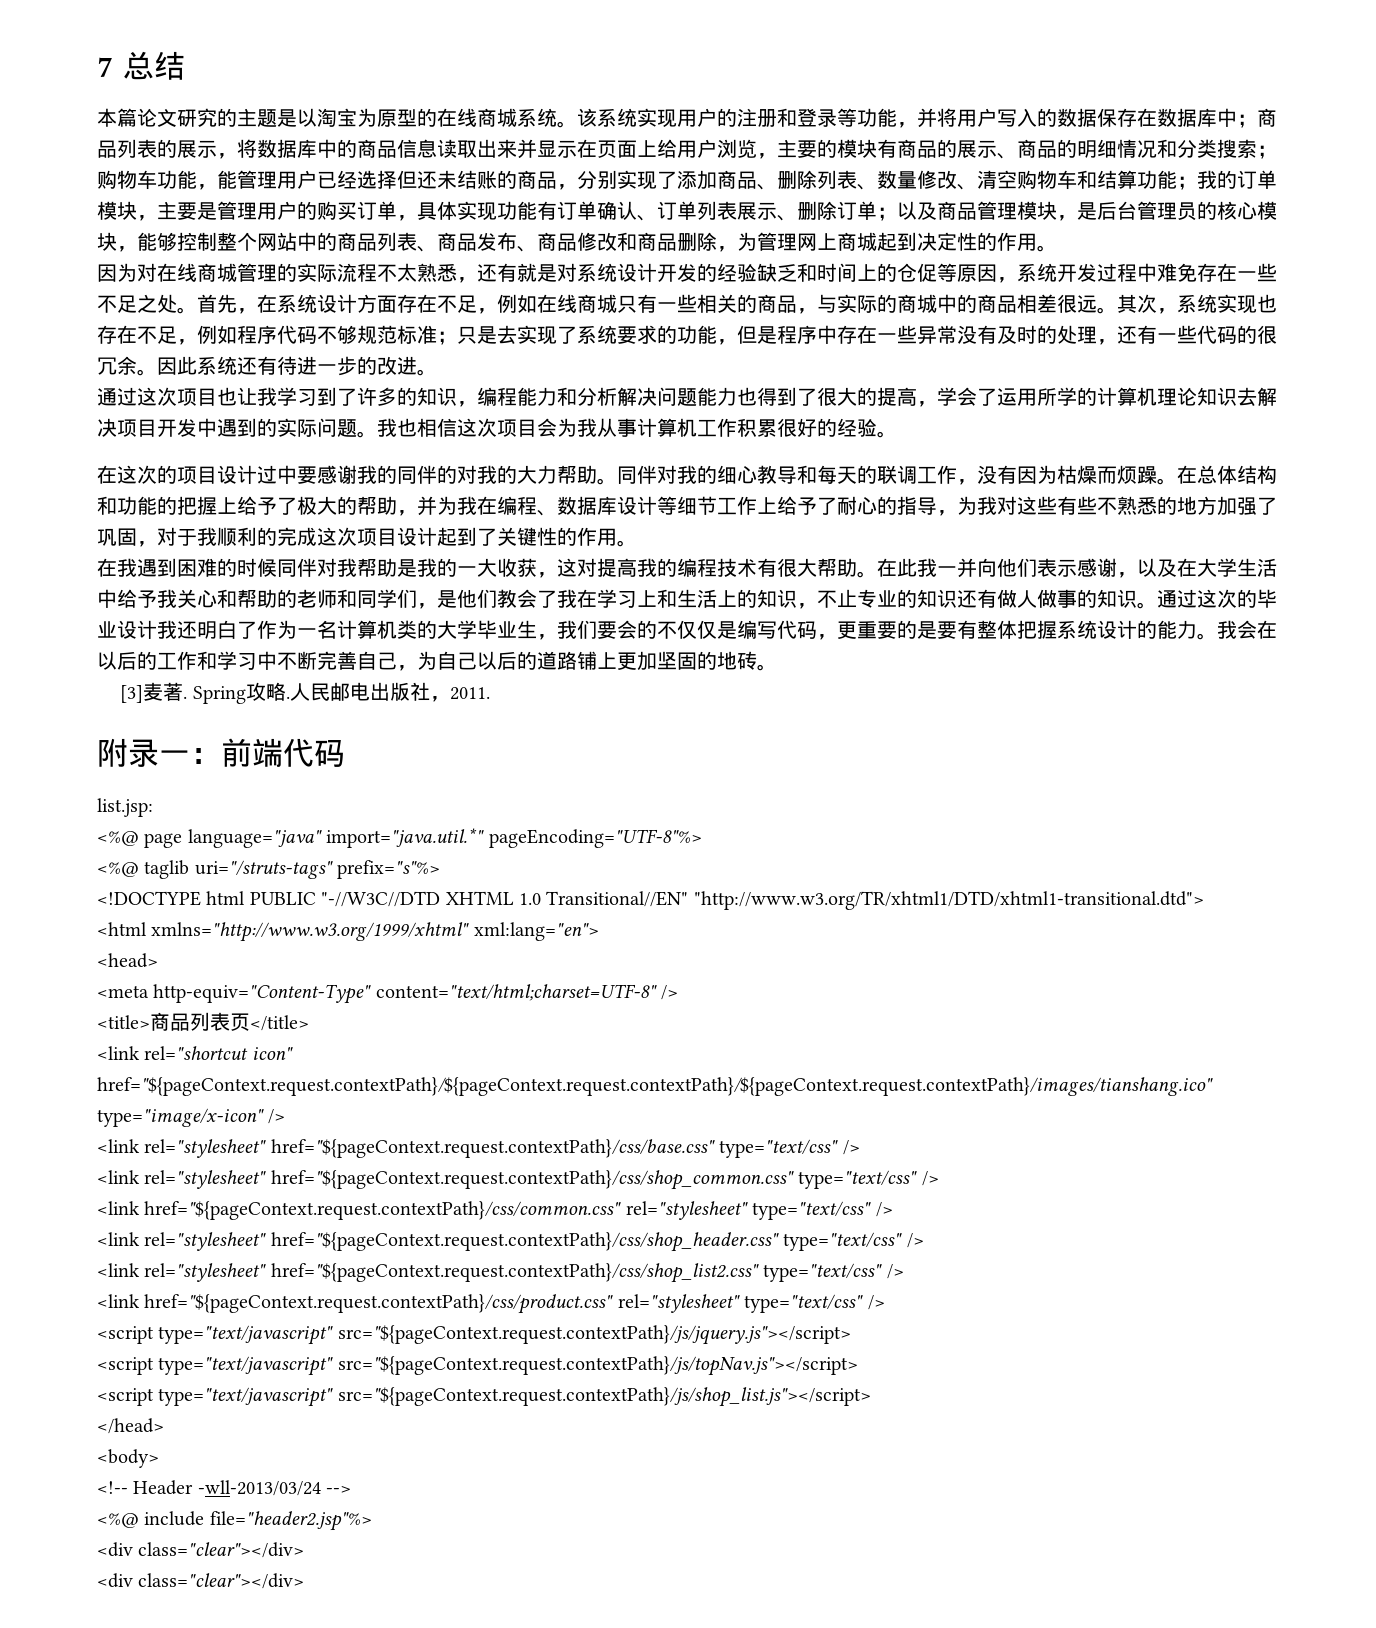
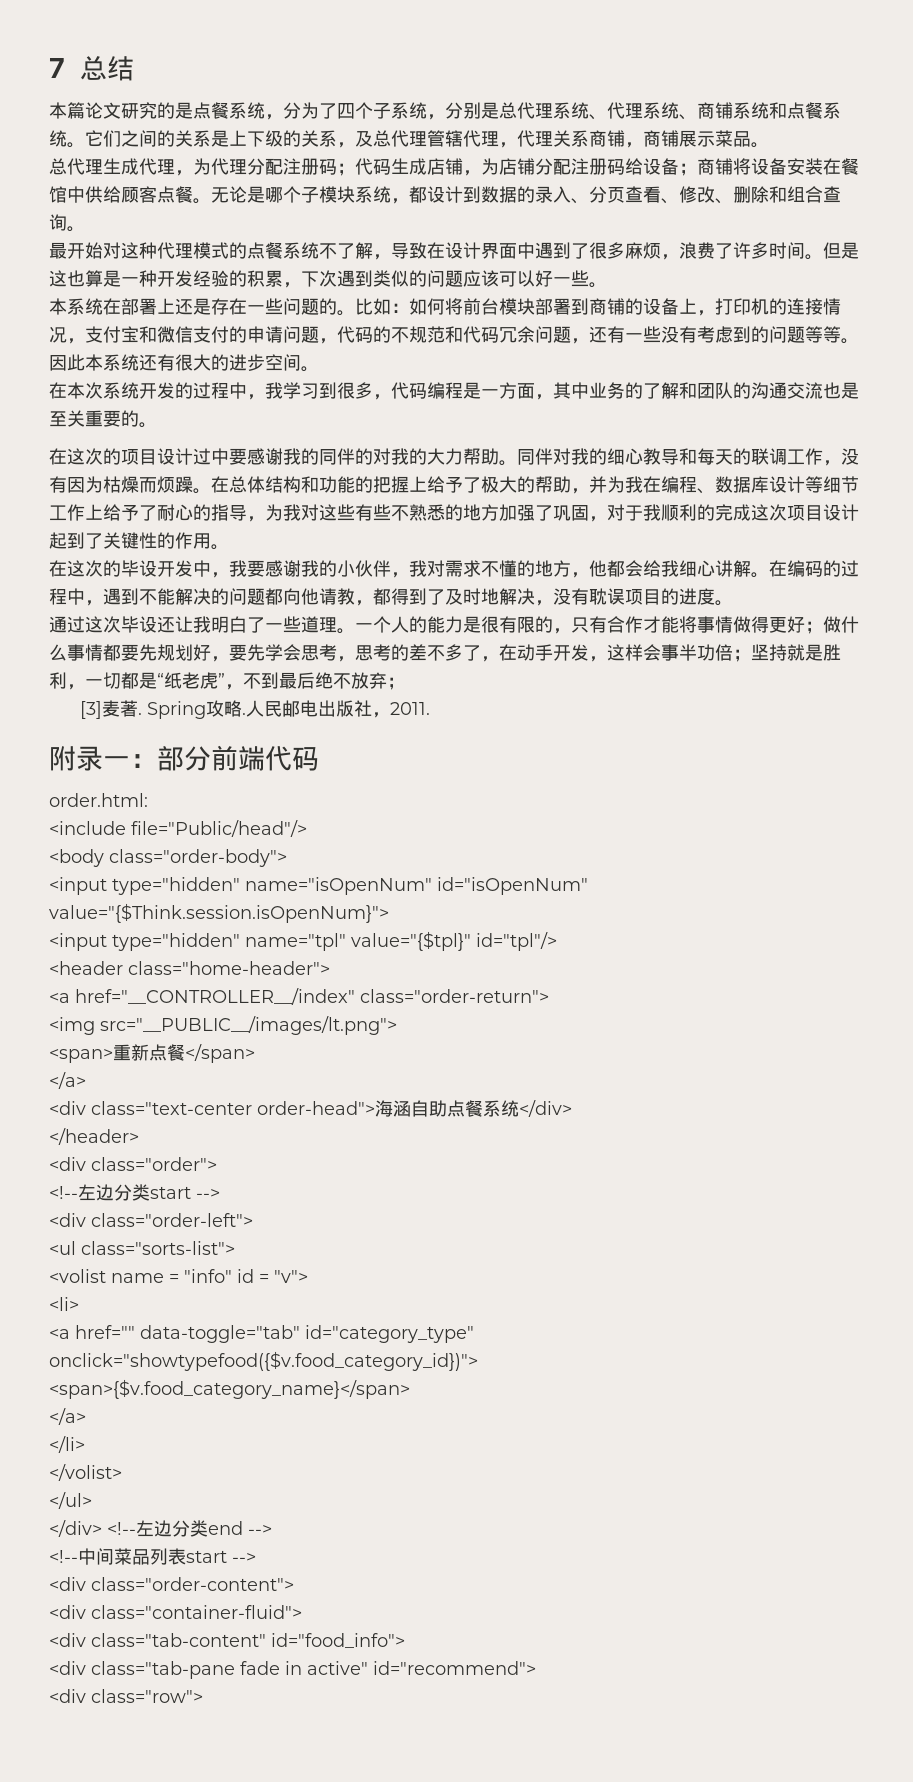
[237,108,1277,128] [97,139,1277,159] [97,170,1277,190] [97,201,1277,221] [97,232,1057,252] [97,263,1277,283] [97,294,1277,314] [97,325,1277,345] [97,356,437,376] [97,387,1277,407] [97,418,877,438] 主题是以淘宝为原型的在线商城系统。该系统实现用户的注册和登录等功能，并将用户写入的数据保存在数据库中；商品列表的展示，将数据库中的商品信息读取出来并显示在页面上给用户浏览，主要的模块有商品的展示、商品的明细情况和分类搜索；购物车功能，能管理用户已经选择但还未结账的商品，分别实现了添加商品、删除列表、数量修改、清空购物车和结算功能；我的订单模块，主要是管理用户的购买订单，具体实现功能有订单确认、订单列表展示、删除订单；以及商品管理模块，是后台管理员的核心模块，能够控制整个网站中的商品列表、商品发布、商品修改和商品删除，为管理网上商城起到决定性的作用。 // 因为对在线商城管理的实际流程不太熟悉，还有就是对系统设计开发的经验缺乏和时间上的仓促等原因，系统开发过程中难免存在一些不足之处。首先，在系统设计方面存在不足，例如在线商城只有一些相关的商品，与实际的商城中的商品相差很远。其次，系统实现也存在不足，例如程序代码不够规范标准；只是去实现了系统要求的功能，但是程序中存在一些异常没有及时的处理，还有一些代码的很冗余。因此系统还有待进一步的改进。 // 通过这次项目也让我学习到了许多的知识，编程能力和分析解决问题能力也得到了很大的提高，学会了运用所学的计算机理论知识去解决项目开发中遇到的实际问题。我也相信这次项目会为我从事计算机工作积累很好的经验 -> [175,102,841,120] [49,130,769,148] [49,158,859,176] [49,186,841,204] [49,214,85,232] [49,242,859,260] [49,270,607,288] [49,298,841,316] [49,326,859,344] [49,354,319,372] [49,382,859,400] [49,410,139,427] 是点餐系统，分为了四个子系统，分别是总代理系统、代理系统、商铺系统和点餐系统。它们之间的关系是上下级的关系，及总代理管辖代理，代理关系商铺，商铺展示菜品。 // 总代理生成代理，为代理分配注册码；代码生成店铺，为店铺分配注册码给设备；商铺将设备安装在餐馆中供给顾客点餐。无论是哪个子模块系统，都设计到数据的录入、分页查看、修改、删除和组合查询。 // 最开始对这种代理模式的点餐系统不了解，导致在设计界面中遇到了很多麻烦，浪费了许多时间。但是这也算是一种开发经验的积累，下次遇到类似的问题应该可以好一些。 // 本系统在部署上还是存在一些问题的。比如：如何将前台模块部署到商铺的设备上，打印机的连接情况，支付宝和微信支付的申请问题，代码的不规范和代码冗余问题，还有一些没有考虑到的问题等等。因此本系统还有很大的进步空间。 // 在本次系统开发的过程中，我学习到很多，代码编程是一方面，其中业务的了解和团队的沟通交流也是至关重要的
[117,558,1277,578] [97,589,1277,609] [97,620,1277,640] [97,651,777,671] 我遇到困难的时候同伴对我帮助是我的一大收获，这对提高我的编程技术有很大帮助。在此我一并向他们表示感谢，以及在大学生活中给予我关心和帮助的老师和同学们，是他们教会了我在学习上和生活上的知识，不止专业的知识还有做人做事的知识。通过这次的毕业设计我还明白了作为一名计算机类的大学毕业生，我们要会的不仅仅是编写代码，更重要的是要有整体把握系统设计的能力。我会在以后的工作和学习中不断完善自己，为自己以后的道路铺上更加坚固的地砖。 -> [67,560,859,578] [49,588,733,606] [49,616,859,634] [49,644,841,662] [49,672,405,690] 这次的毕设开发中，我要感谢我的小伙伴，我对需求不懂的地方，他都会给我细心讲解。在编码的过程中，遇到不能解决的问题都向他请教，都得到了及时地解决，没有耽误项目的进度。 // 通过这次毕设还让我明白了一些道理。一个人的能力是很有限的，只有合作才能将事情做得更好；做什么事情都要先规划好，要先学会思考，思考的差不多了，在动手开发，这样会事半功倍；坚持就是胜利，一切都是“纸老虎”，不到最后绝不放弃；
(221, 756) none -> [157,746,211,771] 部分
[97,798,153,817] [97,828,702,848] [97,860,441,879] [97,891,1204,910] [97,922,599,942] [97,953,158,968] [97,984,679,1004] [97,1012,309,1031] [97,1046,293,1060] [97,1077,1213,1096] [97,1108,286,1127] [97,1139,860,1158] [97,1170,939,1190] [97,1201,893,1220] [97,1232,924,1252] [97,1263,904,1283] [97,1294,885,1314] [97,1325,851,1345] [97,1356,858,1376] [97,1387,871,1407] [97,1418,164,1434] [97,1449,159,1468] [97,1480,352,1496] [97,1511,372,1531] [97,1542,305,1558] [97,1573,305,1589] list.jsp: // <%@ page language="java" import="java.util.*" pageEncoding="UTF-8"%> // <%@ taglib uri="/struts-tags" prefix="s"%> // <!DOCTYPE html PUBLIC "-//W3C//DTD XHTML 1.0 Transitional//EN" "http://www.w3.org/TR/xhtml1/DTD/xhtml1-transitional.dtd"> // <html xmlns="http://www.w3.org/1999/xhtml" xml:lang="en"> // <head> // <meta http-equiv="Content-Type" content="text/html;charset=UTF-8" /> // <title>商品列表页</title> // <link rel="shortcut icon" href="${pageContext.request.contextPath}/${pageContext.request.contextPath}/${pageContext.request.contextPath}/images/tianshang.ico" type="image/x-icon" /> // <link rel="stylesheet" href="${pageContext.request.contextPath}/css/base.css" type="text/css" /> // <link rel="stylesheet" href="${pageContext.request.contextPath}/css/shop_common.css" type="text/css" /> // <link href="${pageContext.request.contextPath}/css/common.css" rel="stylesheet" type="text/css" /> // <link rel="stylesheet" href="${pageContext.request.contextPath}/css/shop_header.css" type="text/css" /> // <link rel="stylesheet" href="${pageContext.request.contextPath}/css/shop_list2.css" type="text/css" /> // <link href="${pageContext.request.contextPath}/css/product.css" rel="stylesheet" type="text/css" /> // <script type="text/javascript" src="${pageContext.request.contextPath}/js/jquery.js"></script> // <script type="text/javascript" src="${pageContext.request.contextPath}/js/topNav.js"></script> // <script type="text/javascript" src="${pageContext.request.contextPath}/js/shop_list.js"></script> // </head> // <body> // <!-- Header -wll-2013/03/24 --> // <%@ include file="header2.jsp"%> // <div class="clear"></div> // <div class="clear"></div> -> [49,793,148,807] [49,820,307,837] [49,849,287,867] [49,877,588,895] [49,903,389,923] [49,931,557,951] [49,961,330,975] [49,988,549,1005] [49,1016,397,1035] [49,1044,255,1063] [49,1072,86,1089] [49,1100,572,1117] [49,1128,139,1145] [49,1157,217,1171] [49,1184,220,1201] [49,1213,253,1227] [49,1241,235,1255] [49,1269,308,1283] [49,1297,79,1311] [49,1325,474,1343] [49,1351,478,1371] [49,1379,410,1399] [49,1408,86,1425] [49,1436,85,1453] [49,1464,122,1481] [49,1492,92,1509] [49,1520,272,1537] [49,1548,256,1565] [49,1577,294,1591] [49,1605,302,1619] [49,1633,405,1648] [49,1661,536,1679] [49,1689,203,1703] order.html: // <include file="Public/head"/> // <body class="order-body"> // <input type="hidden" name="isOpenNum" id="isOpenNum" value="{$Think.session.isOpenNum}"> // <input type="hidden" name="tpl" value="{$tpl}" id="tpl"/> // <header class="home-header"> // <a href="__CONTROLLER__/index" class="order-return"> // <img src="__PUBLIC__/images/lt.png"> // <span>重新点餐</span> // </a> // <div class="text-center order-head">海涵自助点餐系统</div> // </header> // <div class="order"> // <!--左边分类start --> // <div class="order-left"> // <ul class="sorts-list"> // <volist name = "info" id = "v"> // <li> // <a href="" data-toggle="tab" id="category_type" onclick="showtypefood({$v.food_category_id})"> // <span>{$v.food_category_name}</span> // </a> // </li> // </volist> // </ul> // </div> <!--左边分类end --> // <!--中间菜品列表start --> // <div class="order-content"> // <div class="container-fluid"> // <div class="tab-content" id="food_info"> // <div class="tab-pane fade in active" id="recommend"> // <div class="row">

